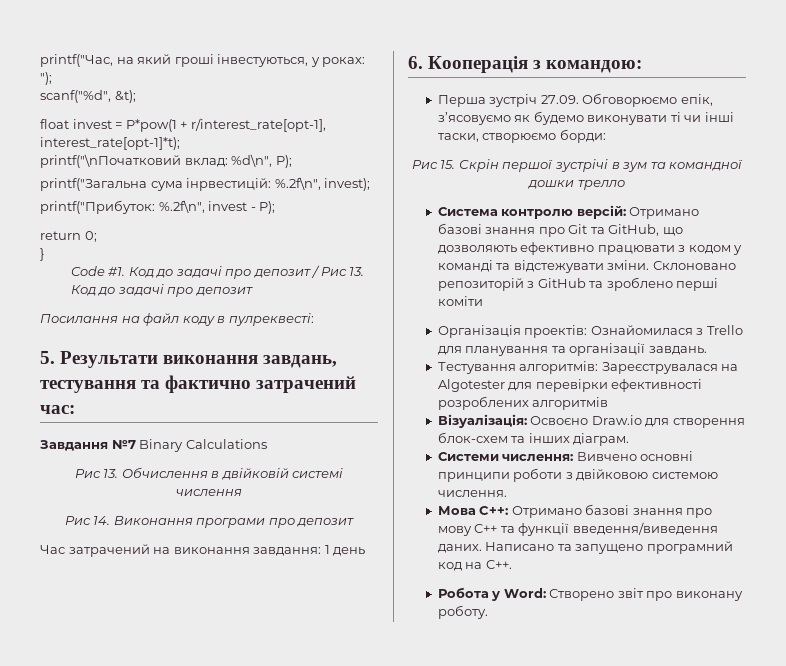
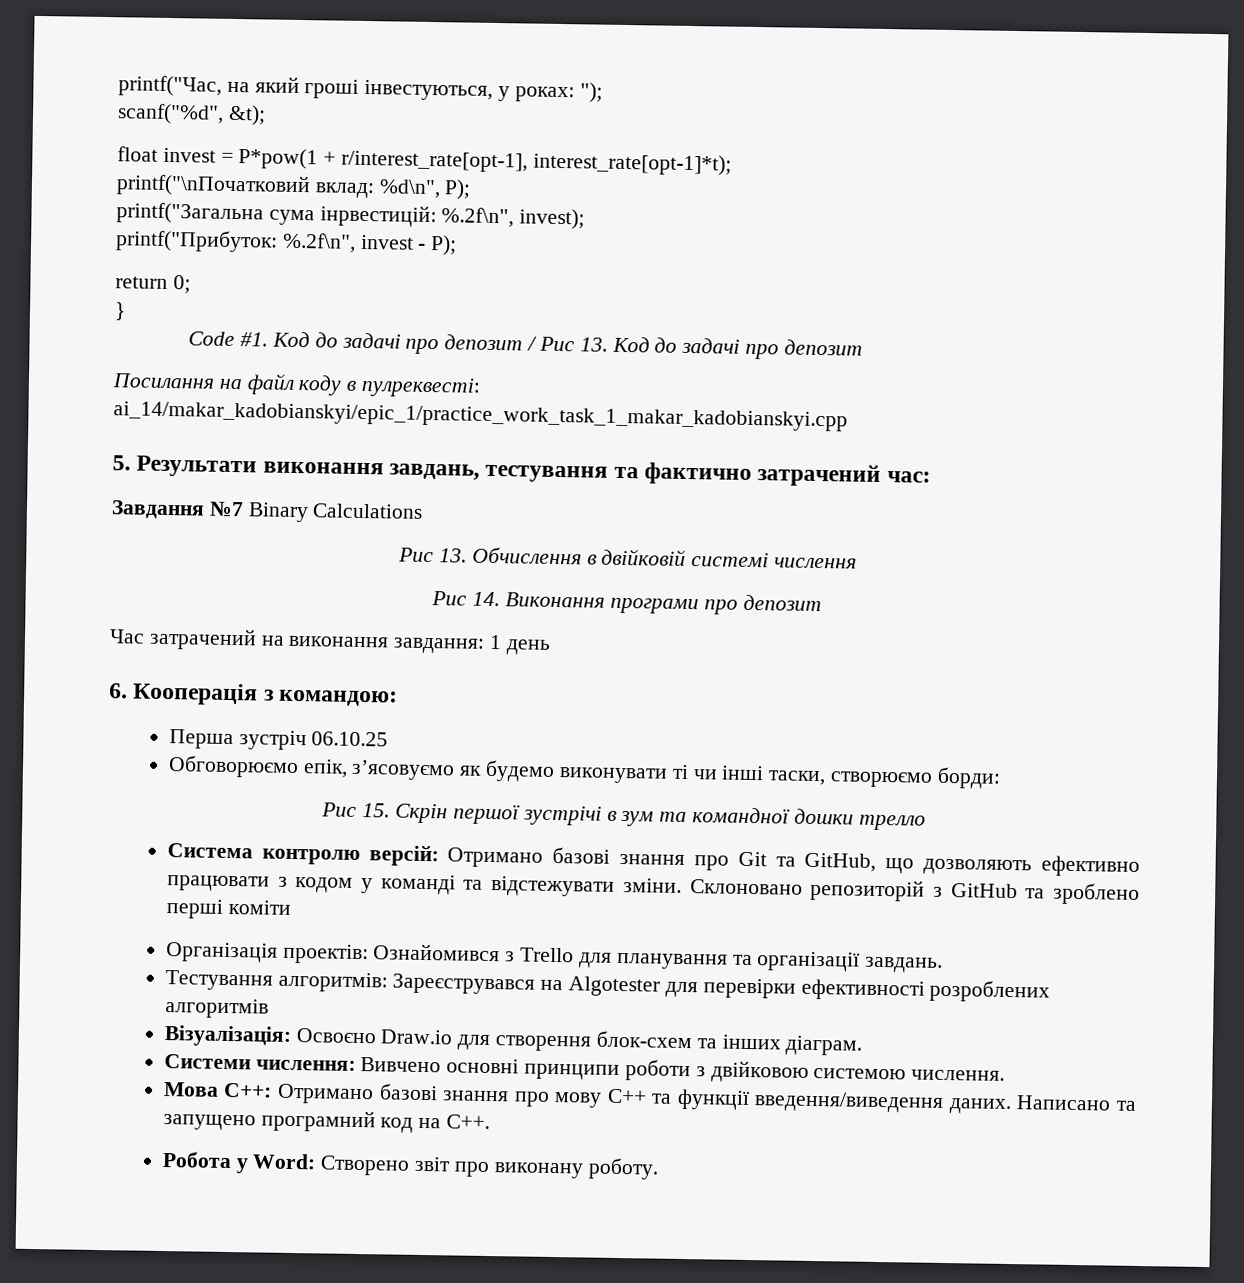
(314, 319) none -> [113,401,848,432] ai_14/makar_kadobianskyi/epic_1/practice_work_task_1_makar_kadobianskyi.cpp
[540,95,579,104] 27.09. -> [311,731,389,747] 06.10.25 //
[590,325,693,335] Ознайомилася -> [373,943,501,962] Ознайомився
[601,362,718,374] Зареєструвалася -> [392,973,536,995] Зареєструвався

